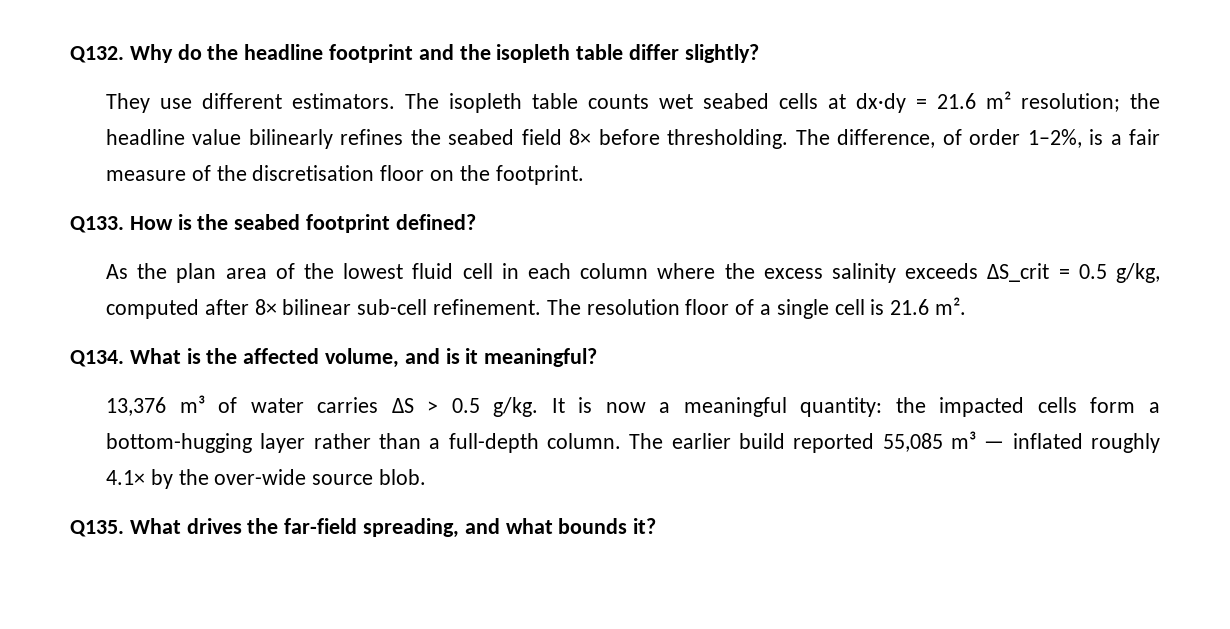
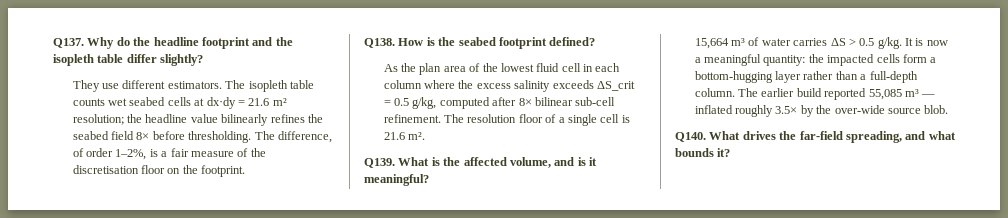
[70,46,124,63] Q132. -> [53,38,84,48] Q137.
[70,216,124,233] Q133. -> [364,38,395,48] Q138.
[70,350,124,367] Q134. -> [364,158,395,168] Q139.
[106,397,167,416] 13,376 -> [694,38,729,49] 15,664
[106,470,146,485] 4.1× -> [775,106,798,114] 3.5×
[70,520,124,537] Q135. -> [675,132,706,142] Q140.

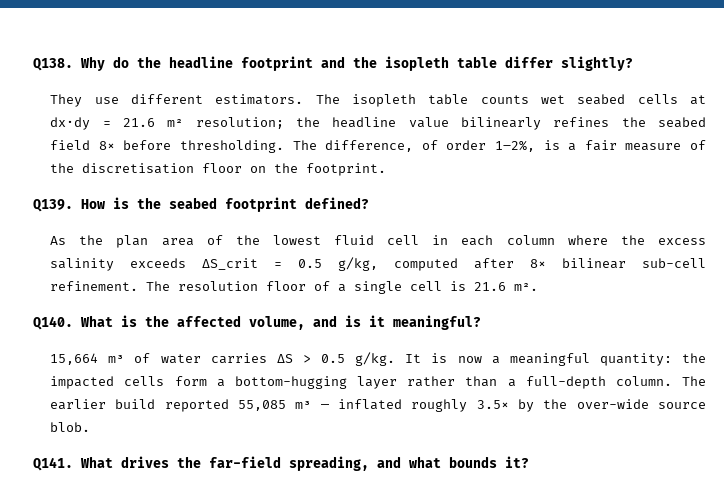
[53,38,84,48] Q137. -> [33,58,73,71] Q138.
[364,38,395,48] Q138. -> [33,199,73,212] Q139.
[364,158,395,168] Q139. -> [33,316,73,330] Q140.
[675,132,706,142] Q140. -> [33,457,73,471] Q141.

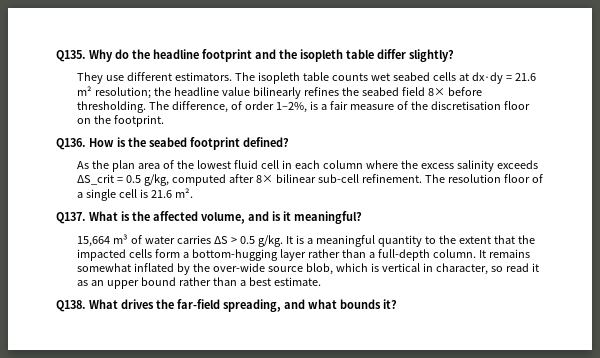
[33,58,73,71] Q138. -> [56,50,86,62] Q135.
[33,199,73,212] Q139. -> [56,138,86,150] Q136.
[33,316,73,330] Q140. -> [56,212,86,224] Q137.
[457,356,482,363] now -> (305, 239) none
[599,353,672,366] quantity: -> [377,235,515,247] quantity to the extent that
[682,376,706,386] [50,399,706,412] [50,422,91,432] [33,457,73,471] The earlier build reported 55,085 m³ — inflated roughly 3.5× by the over-wide source blob. // Q141. -> [478,249,530,258] [77,263,539,275] [77,277,322,289] [56,300,86,312] It remains somewhat inflated by the over-wide source blob, which is vertical in character, so read it as an upper bound rather than a best estimate. // Q138.

